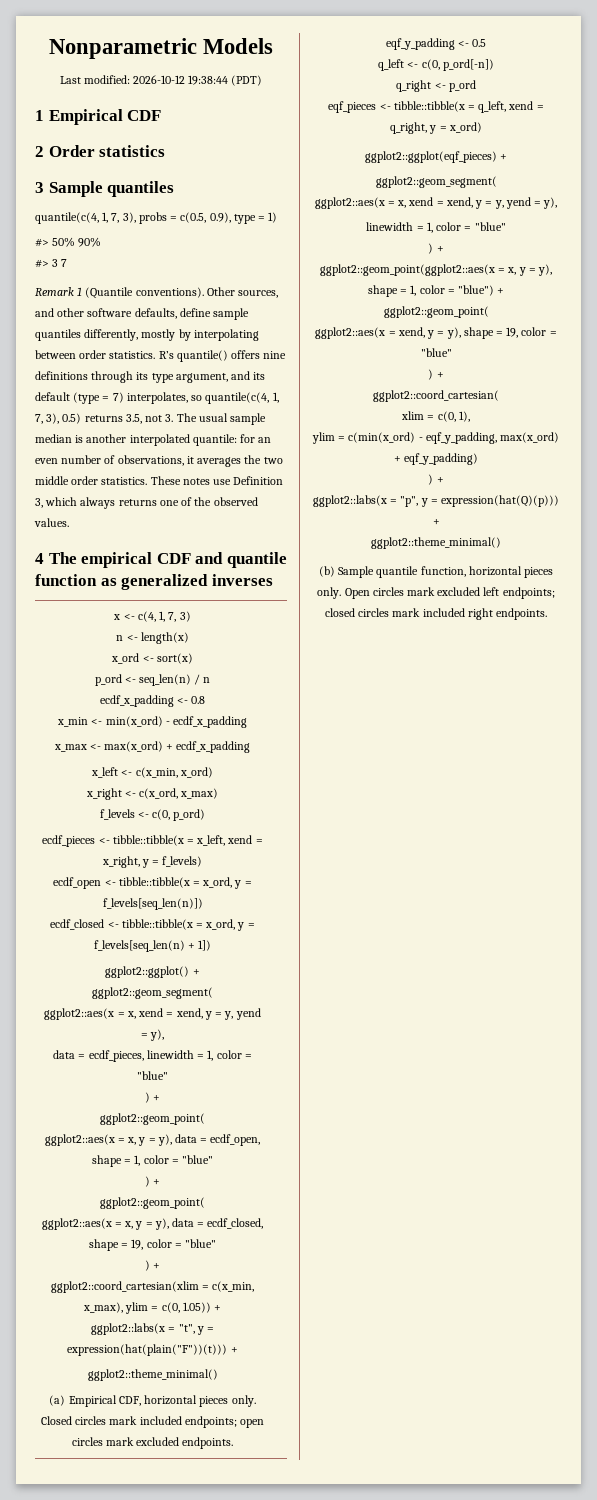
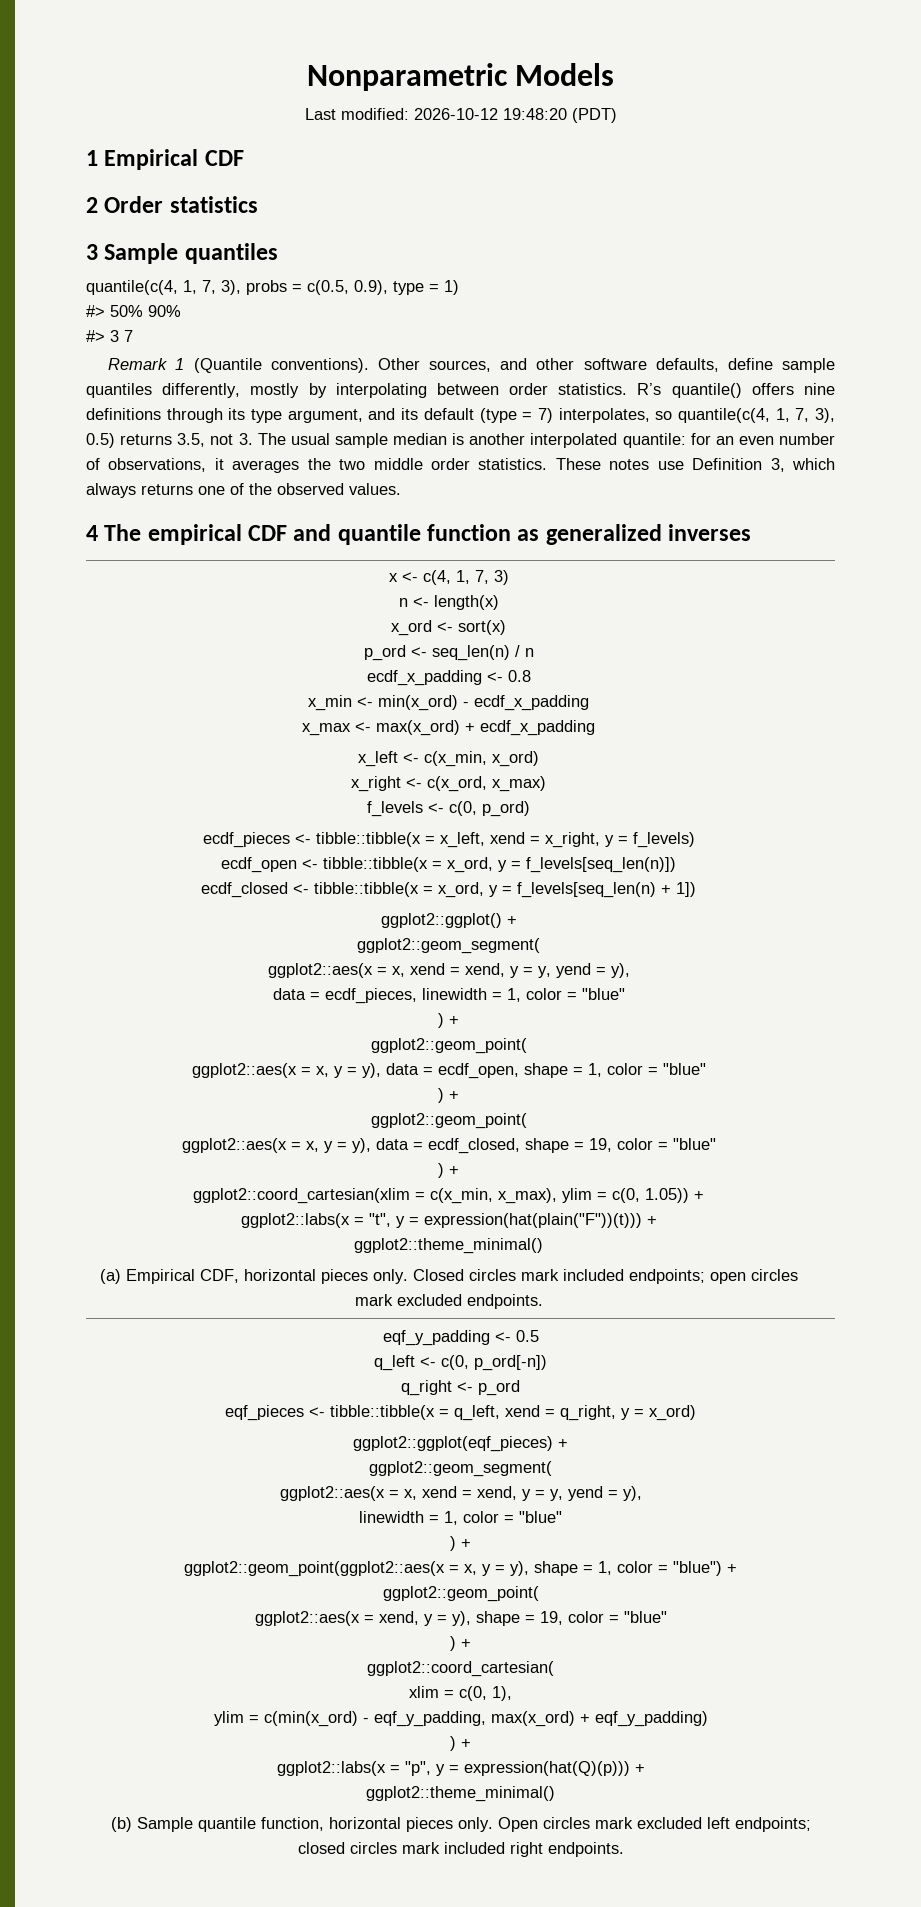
[188,75,229,85] 19:38:44 -> [502,108,567,120] 19:48:20

